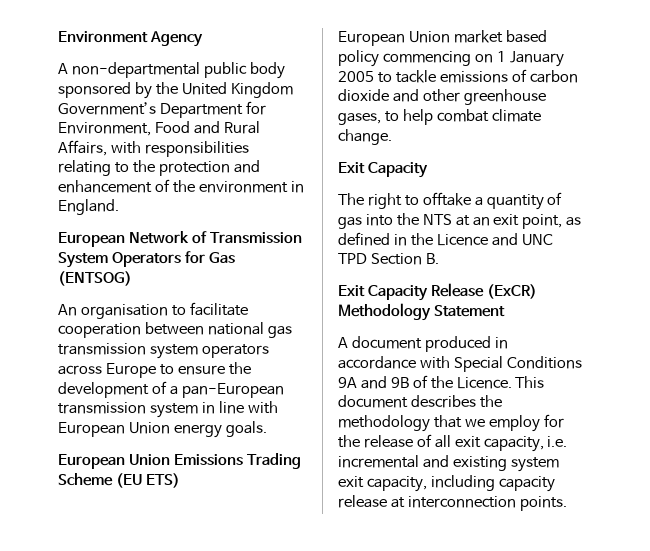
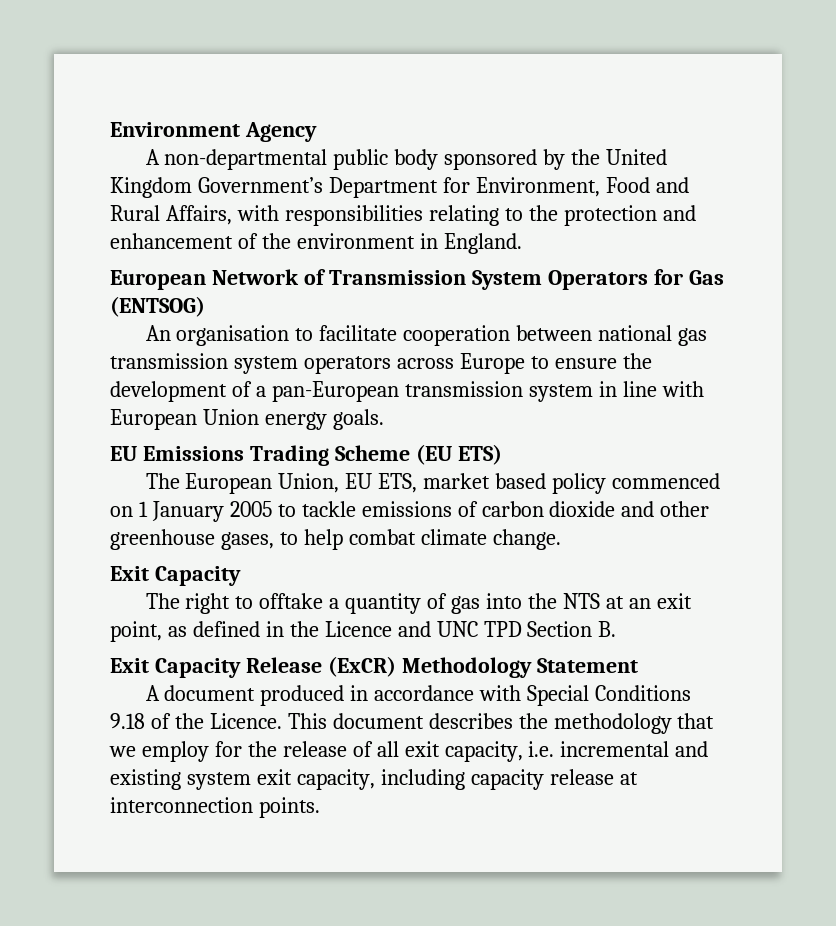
[58,454,170,469] European Union -> [110,446,137,461] EU
[338,31,450,46] European Union -> [145,473,418,494] The European Union, EU ETS,
[382,51,471,66] commencing -> [612,473,721,489] commenced
[338,376,409,389] 9A and 9B -> [110,713,145,729] 9.18

